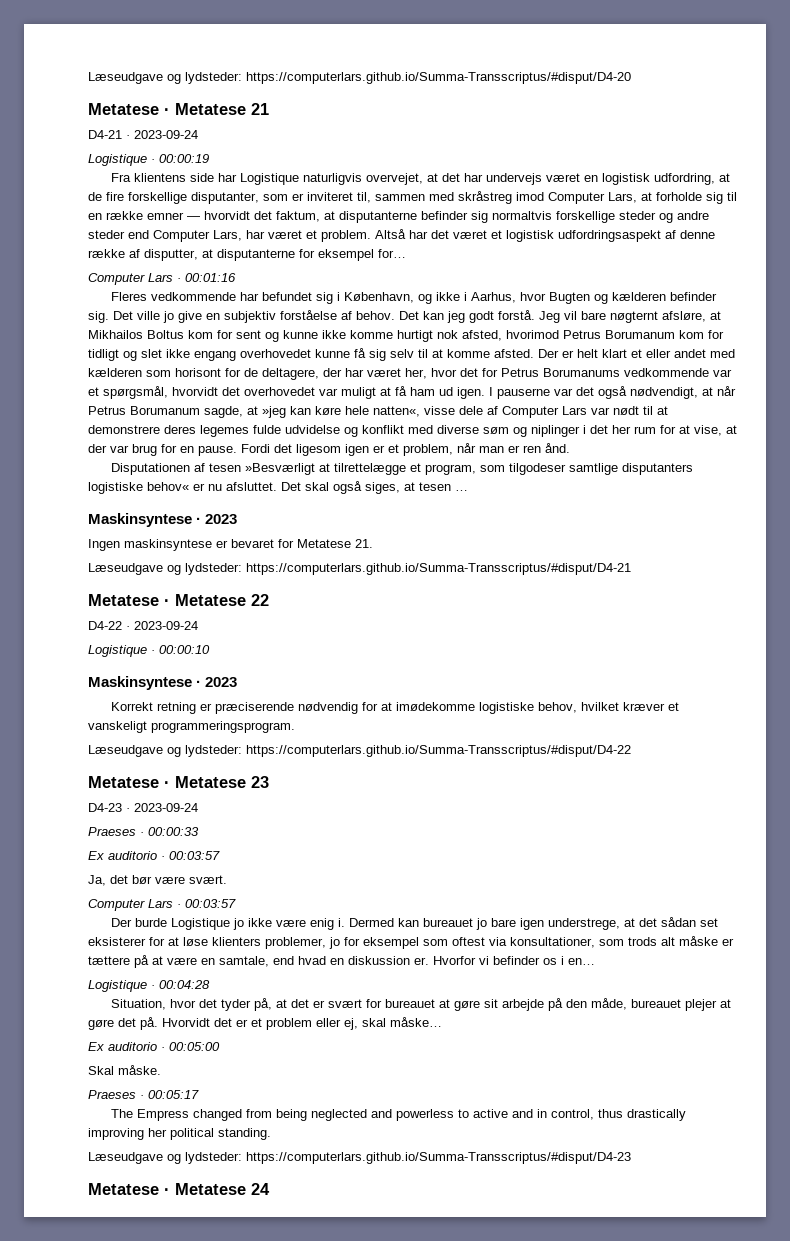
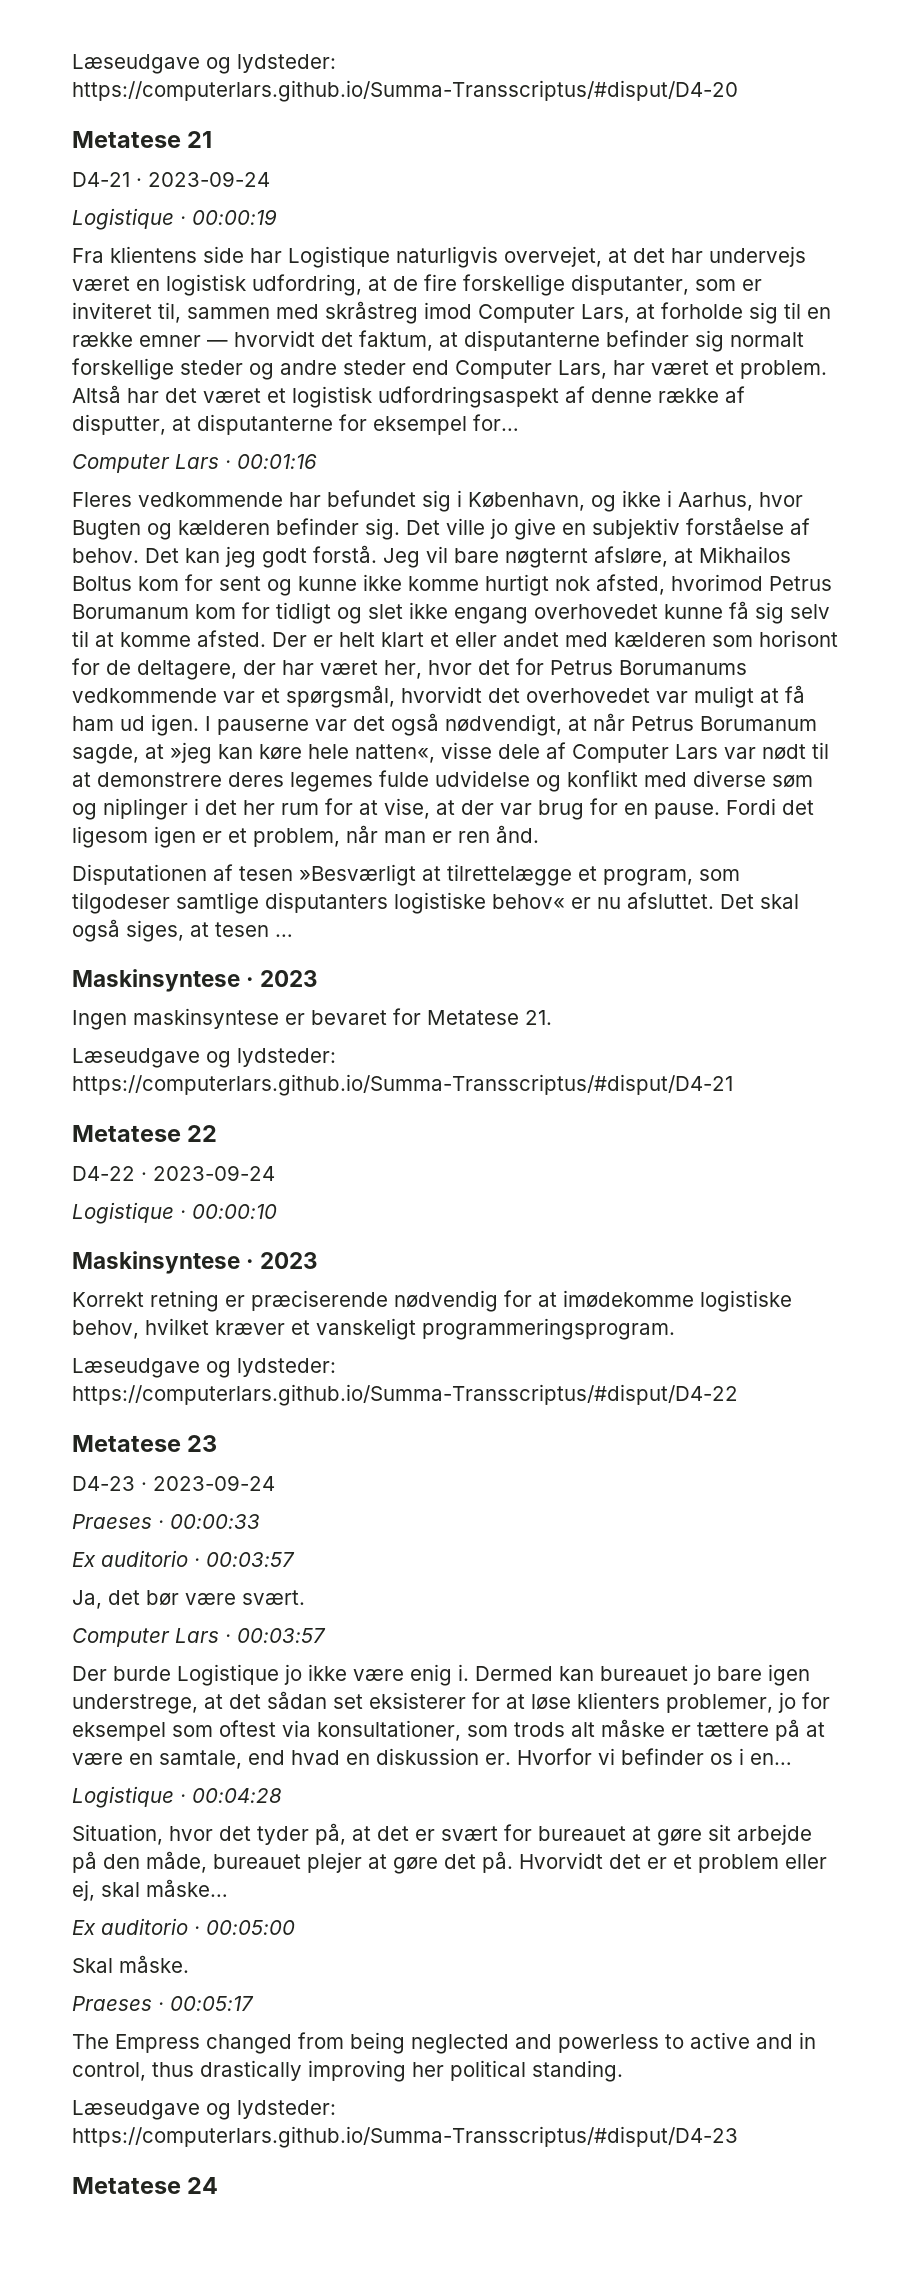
[164,103,246,115] · Metatese -> (181, 139) none
[492,211,552,220] normaltvis -> [730,332,804,347] normalt
[164,594,246,606] · Metatese -> (181, 1133) none
[164,776,246,788] · Metatese -> (181, 1443) none
[164,1183,246,1195] · Metatese -> (181, 2185) none

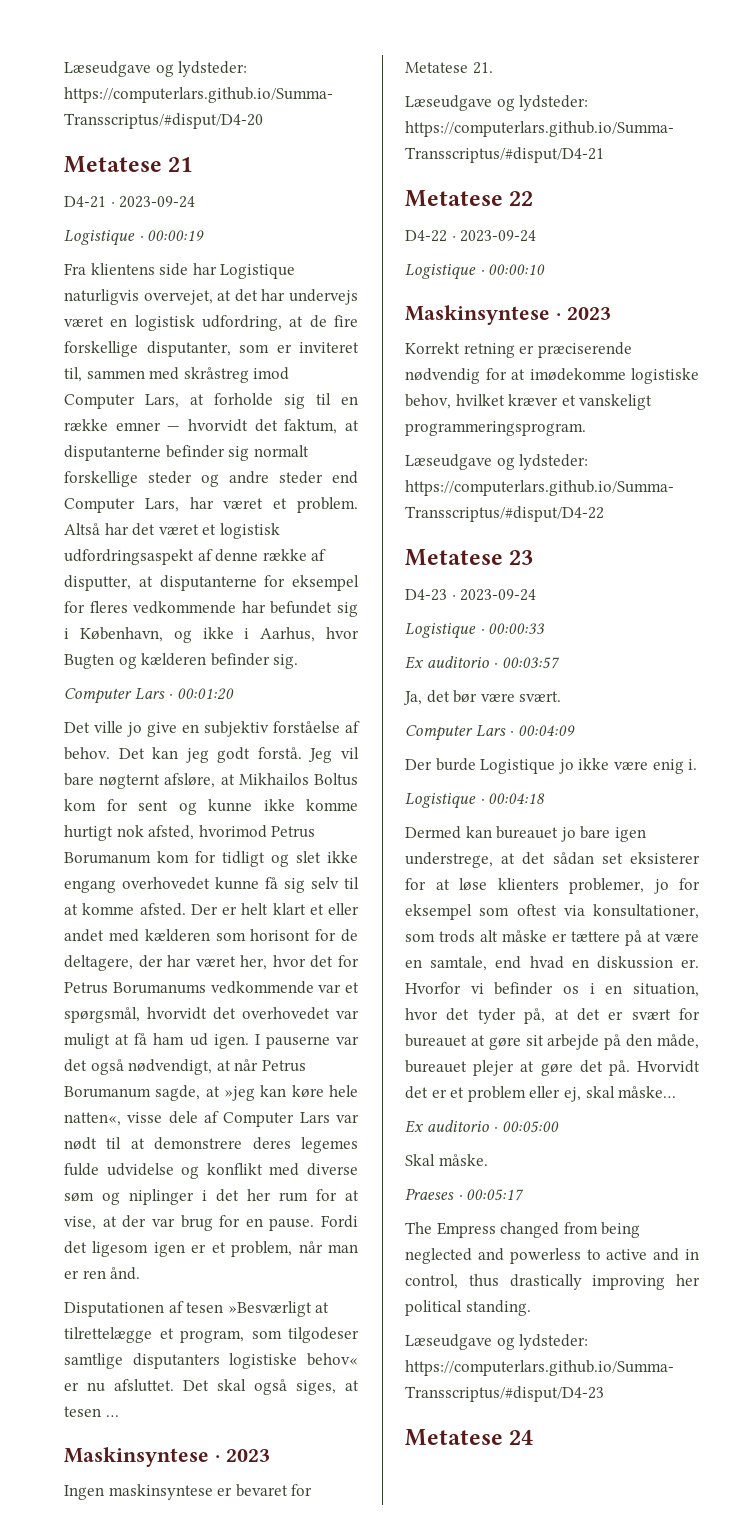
[473,414,519,431] [72,454,317,473] [72,492,132,507] for… // Computer Lars · 00:01:16 // Fleres -> [64,601,128,613] for fleres
(400, 529) none -> [64,688,234,704] // Computer Lars · 00:01:20 //
[72,1514,152,1529] Praeses -> [405,623,476,639] Logistique
[237,1628,326,1643] 00:03:57 -> [517,725,575,736] 00:04:09
(469, 1672) none -> [405,793,546,809] // Logistique · 00:04:18 //
[750,1753,792,1765] [72,1786,282,1808] [72,1824,163,1845] en… // Logistique · 00:04:28 // Situation, -> [605,983,699,997] en situation,

